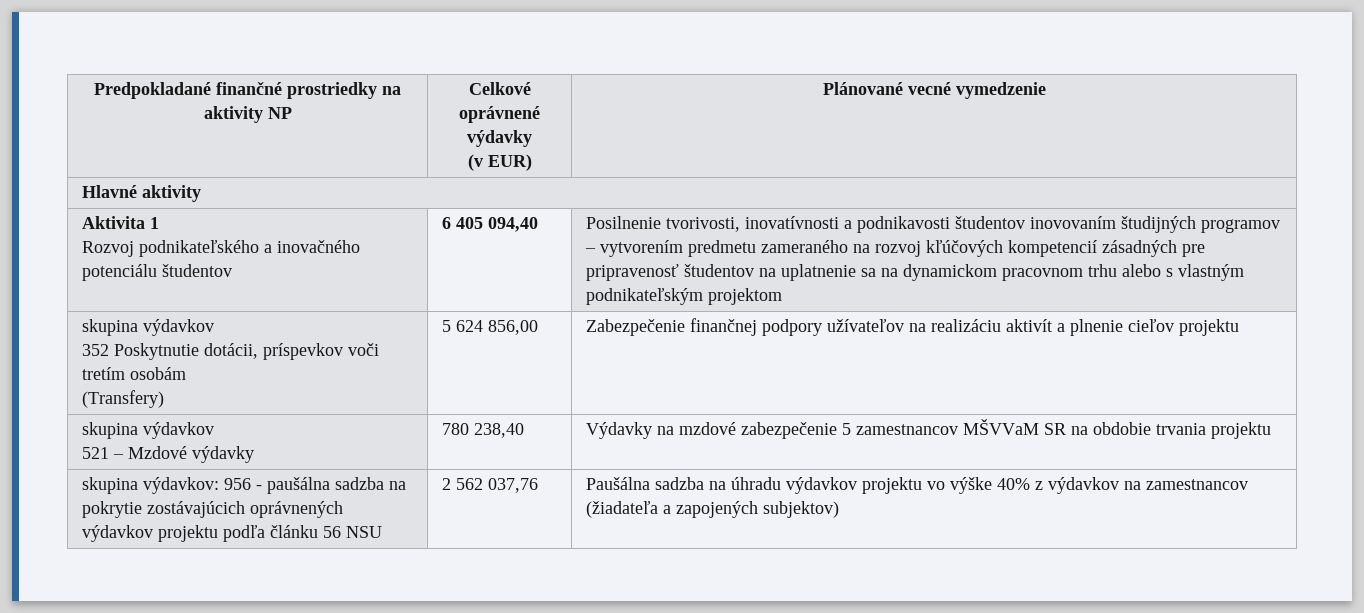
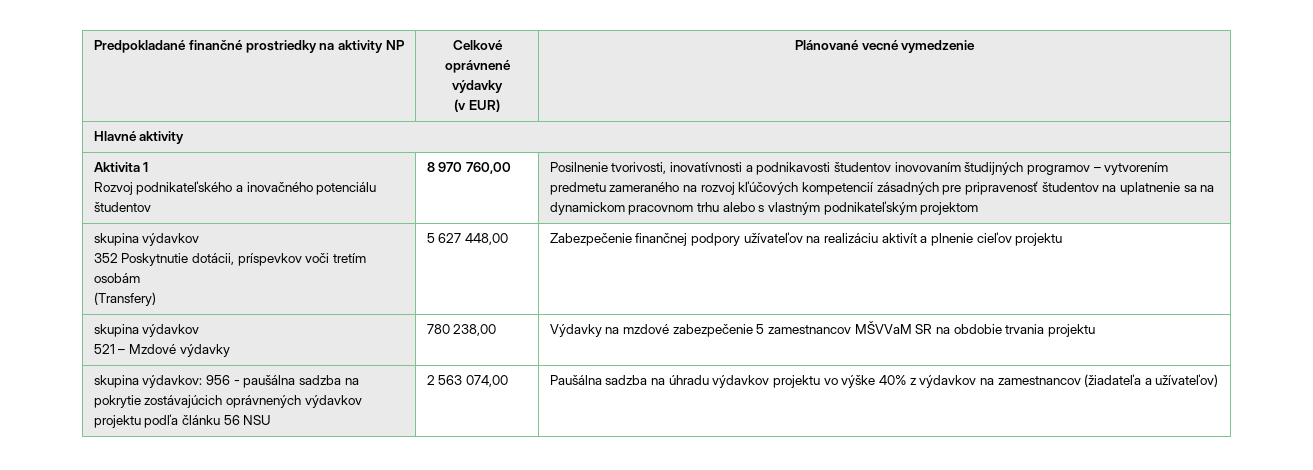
[442,217,539,232] 6 405 094,40 -> [426,162,512,174] 8 970 760,00
[456,320,539,335] 624 856,00 -> [438,233,509,245] 627 448,00
[474,423,525,438] 238,40 -> [453,324,497,336] 238,00
[456,478,539,493] 562 037,76 -> [438,375,509,387] 563 074,00
[676,501,840,518] zapojených subjektov) -> [1155,374,1219,387] užívateľov)

